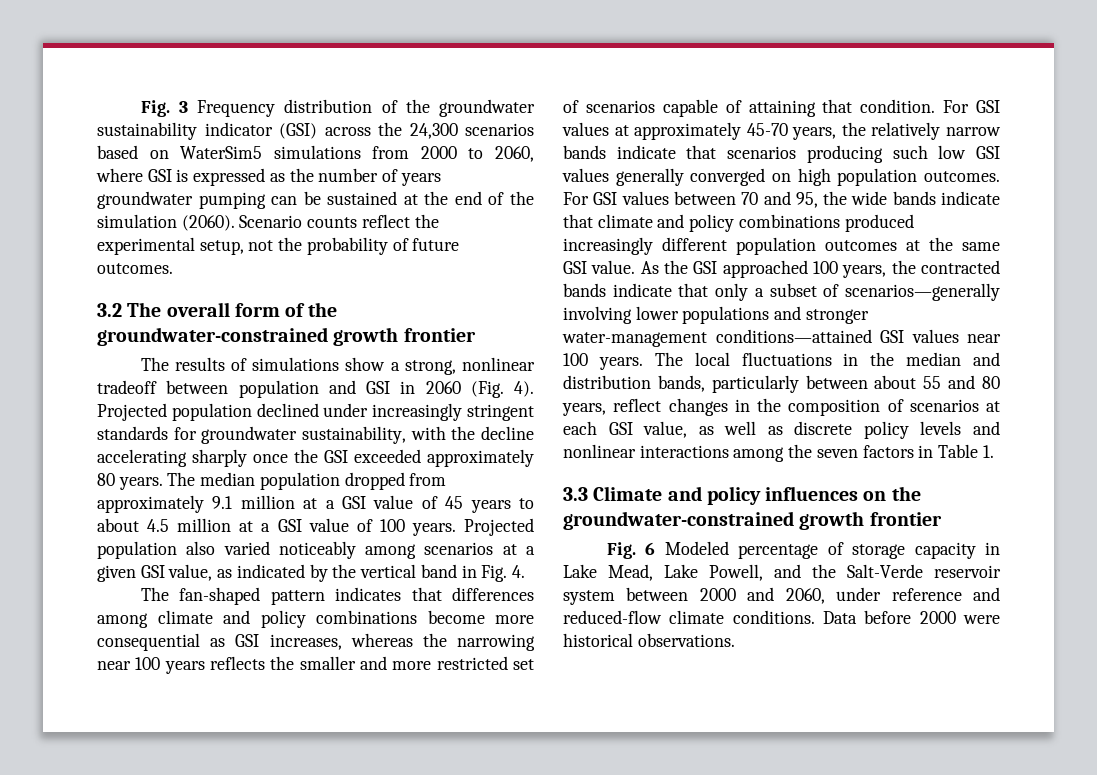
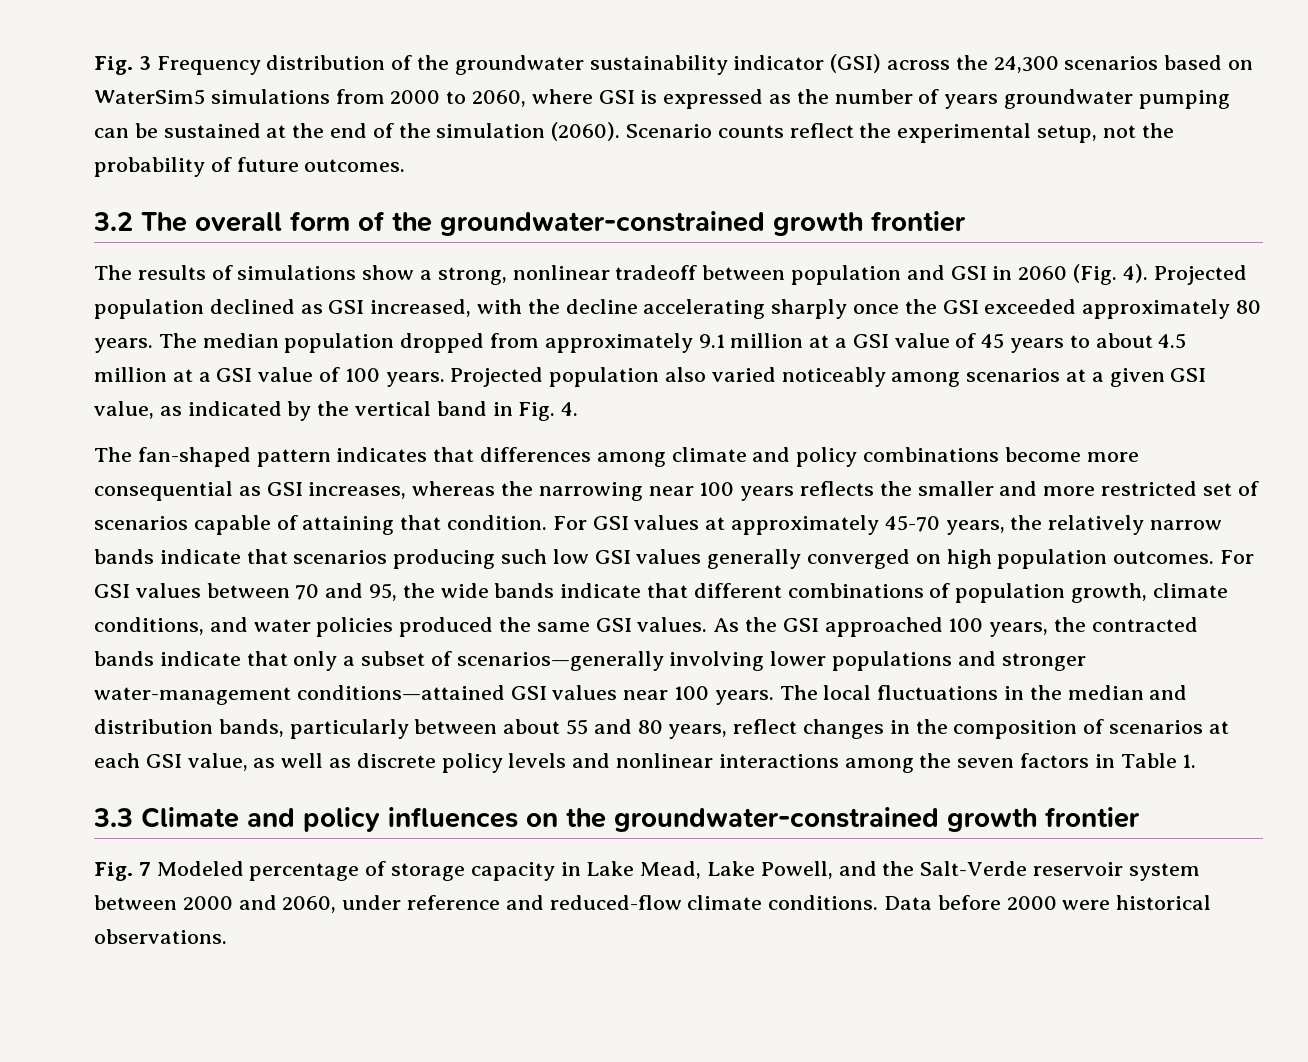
[323,403,534,421] [97,426,406,444] under increasingly stringent standards for groundwater sustainability, -> [300,299,472,317] as GSI increased,
[597,214,914,232] [563,237,920,255] climate and policy combinations produced increasingly different population outcomes at -> [693,583,1228,603] [94,617,494,637] different combinations of population growth, climate conditions, and water policies produced
[591,260,636,274] value. -> [637,617,708,632] values.
[645,542,656,555] 6 -> [138,862,151,876] 7

